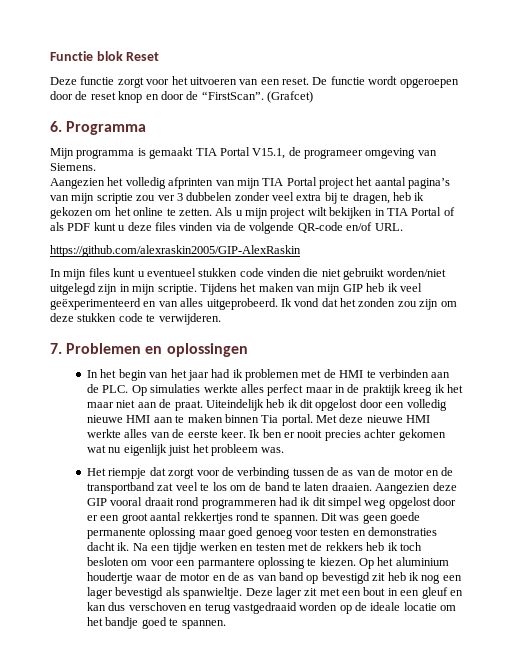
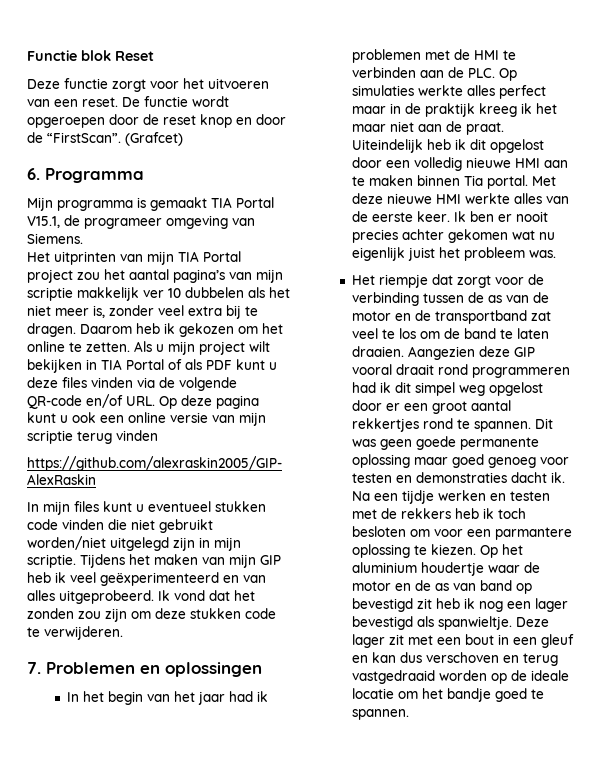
[50,177,214,189] Aangezien het volledig afprinten -> [27,251,116,265] Het uitprinten
(354, 183) none -> [77,272,100,280] zou
[136,192,233,201] zou ver 3 dubbelen -> [77,287,290,301] [27,305,105,318] makkelijk ver 10 dubbelen als het niet meer is,
[352,192,390,204] dragen, -> [27,323,132,337] dragen. Daarom
(403, 227) none -> [159,395,259,409] [27,412,266,426] [27,430,158,444] Op deze pagina kunt u ook een online versie van mijn scriptie terug vinden

